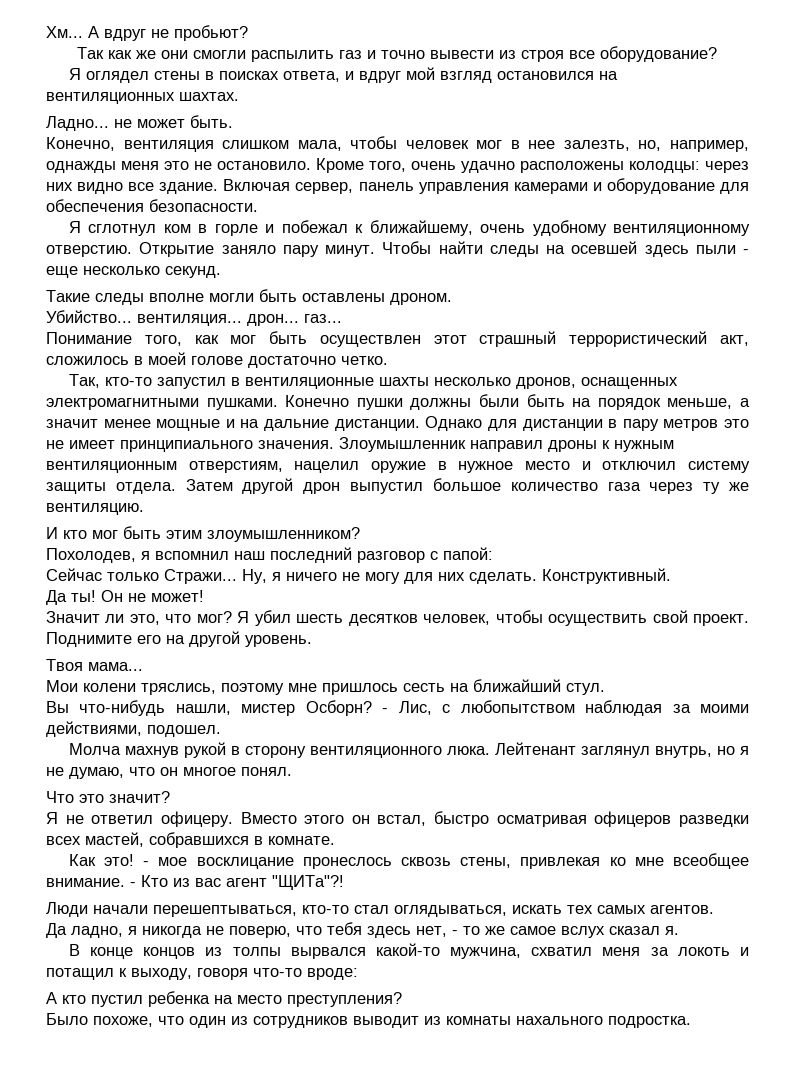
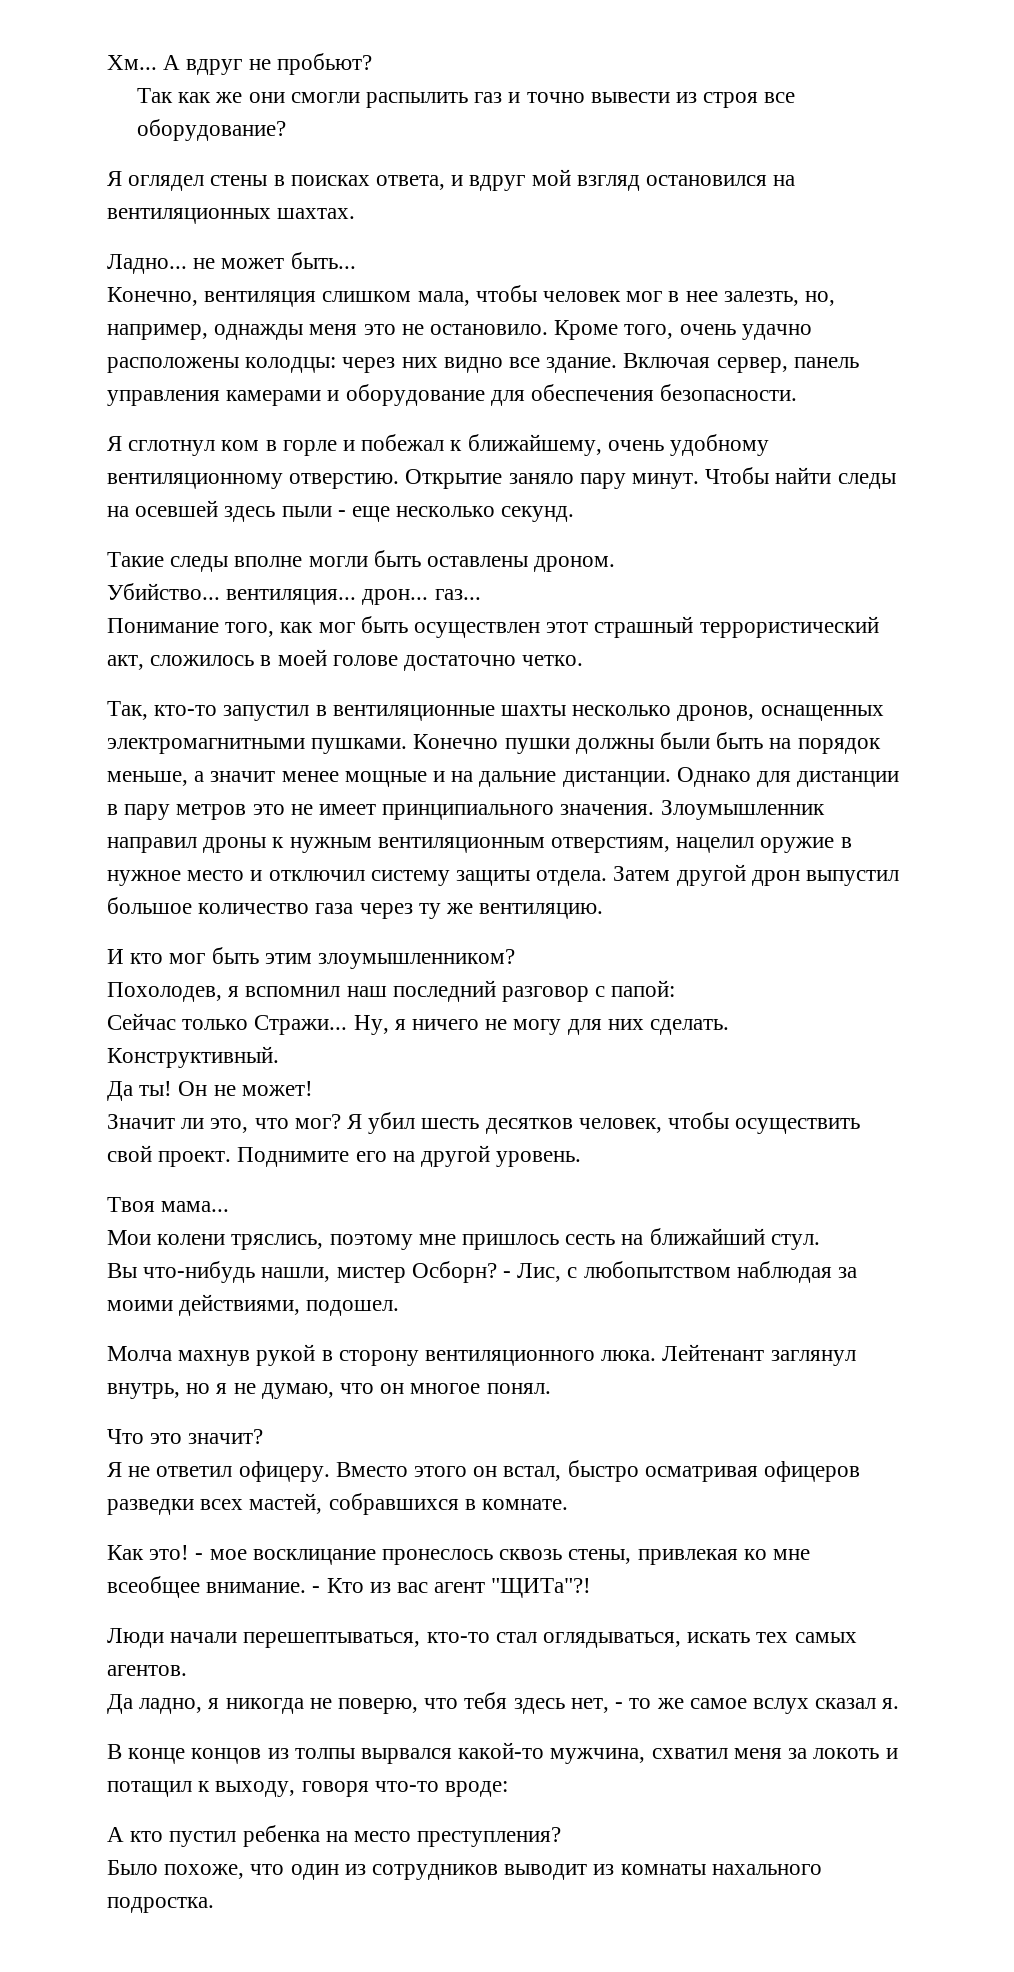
[190,115,233,128] быть. -> [290,252,356,269] быть...

